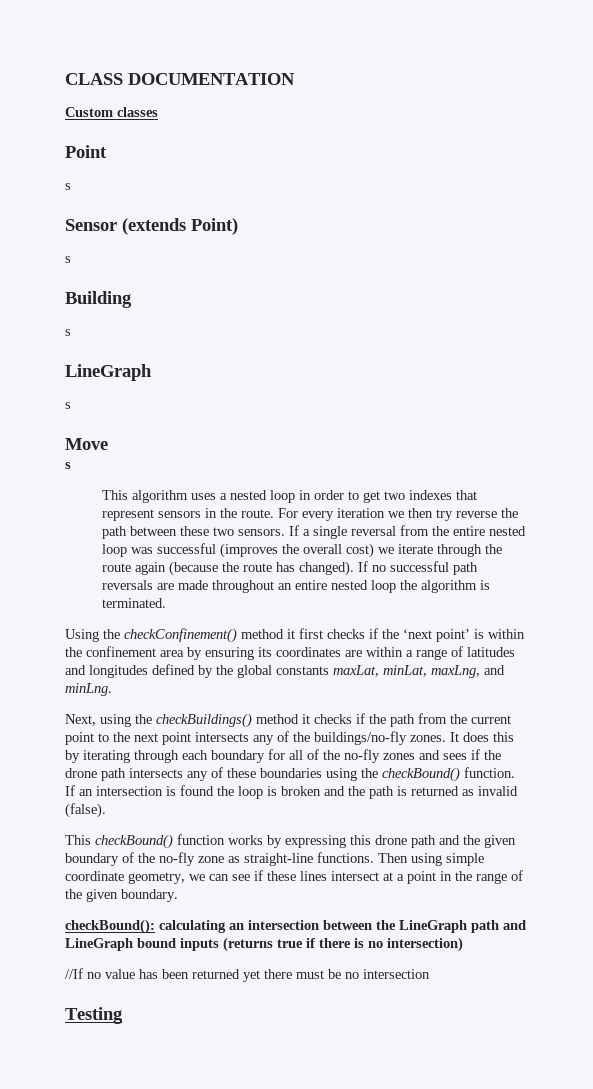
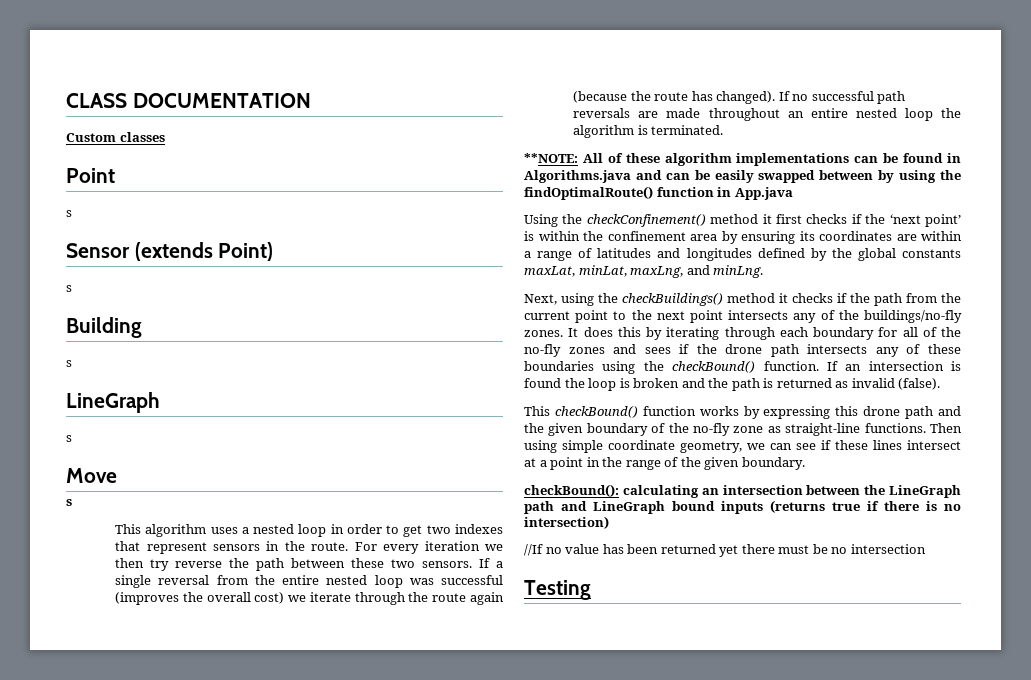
(167, 603) none -> [524,153,962,166] [524,170,962,183] [524,186,793,200] // **NOTE: All of these algorithm implementations can be found in Algorithms.java and can be easily swapped between by using the findOptimalRoute() function in App.java

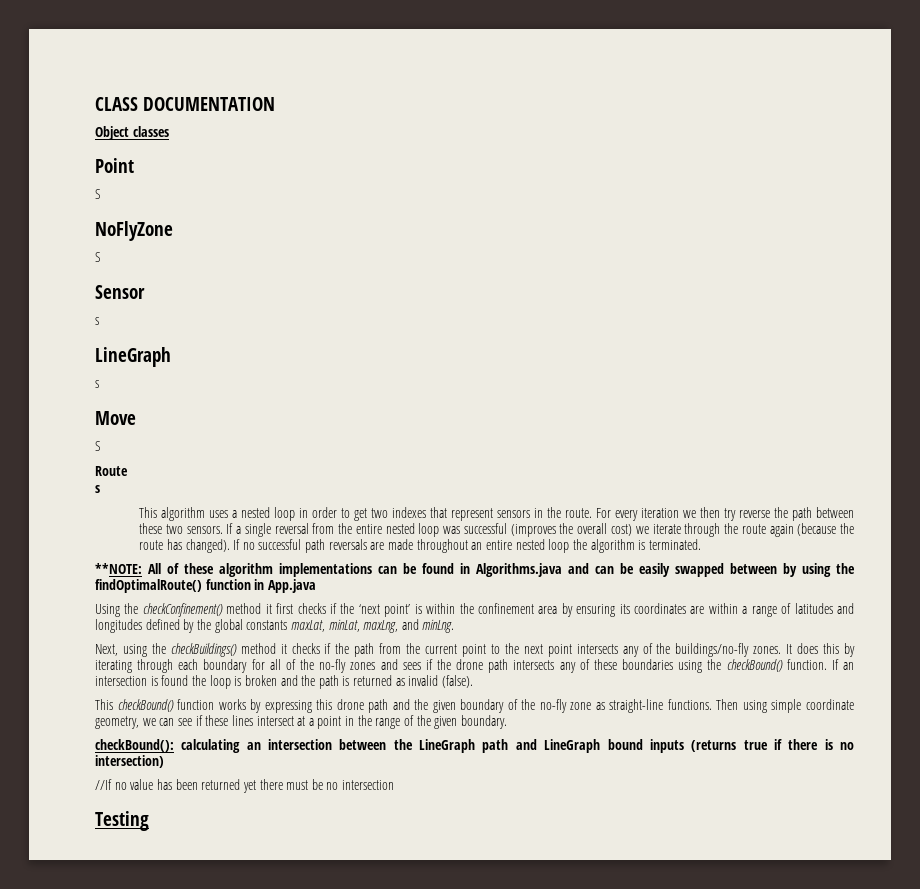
[66,133,116,142] Custom -> [95,126,129,140] Object
[66,210,72,217] [66,242,274,261] [66,285,72,292] [66,317,142,338] s // Sensor (extends Point) // s // Building -> [95,189,101,199] [95,221,173,241] [95,252,101,262] [95,285,145,299] S // NoFlyZone // S // Sensor
(117, 475) none -> [95,441,101,451] [95,466,128,476] // S // Route

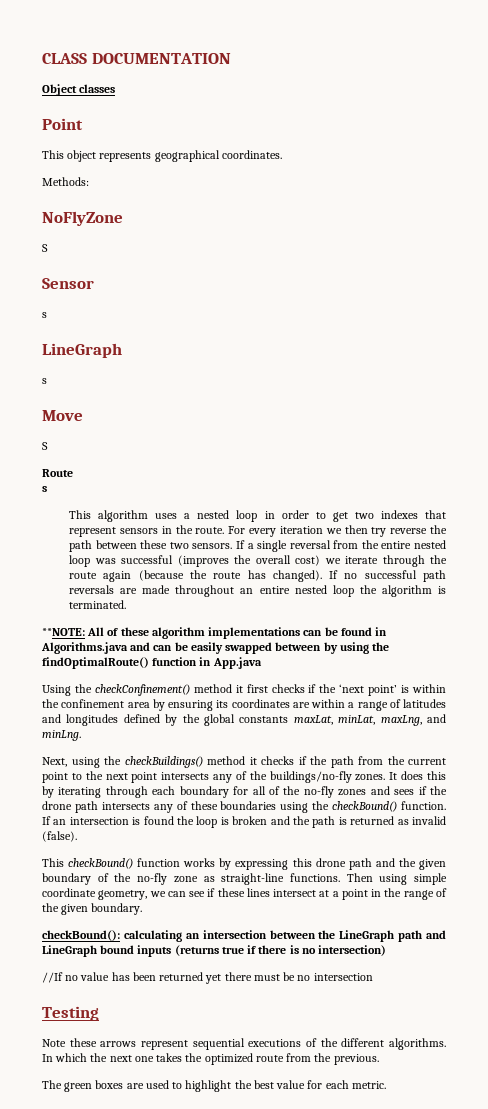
[95,189,101,199] S -> [42,150,282,162] [42,177,89,186] This object represents geographical coordinates. // Methods:
(149, 821) none -> [42,1038,447,1050] [42,1053,379,1065] [42,1080,386,1092] // Note these arrows represent sequential executions of the different algorithms. In which the next one takes the optimized route from the previous. // The green boxes are used to highlight the best value for each metric.

